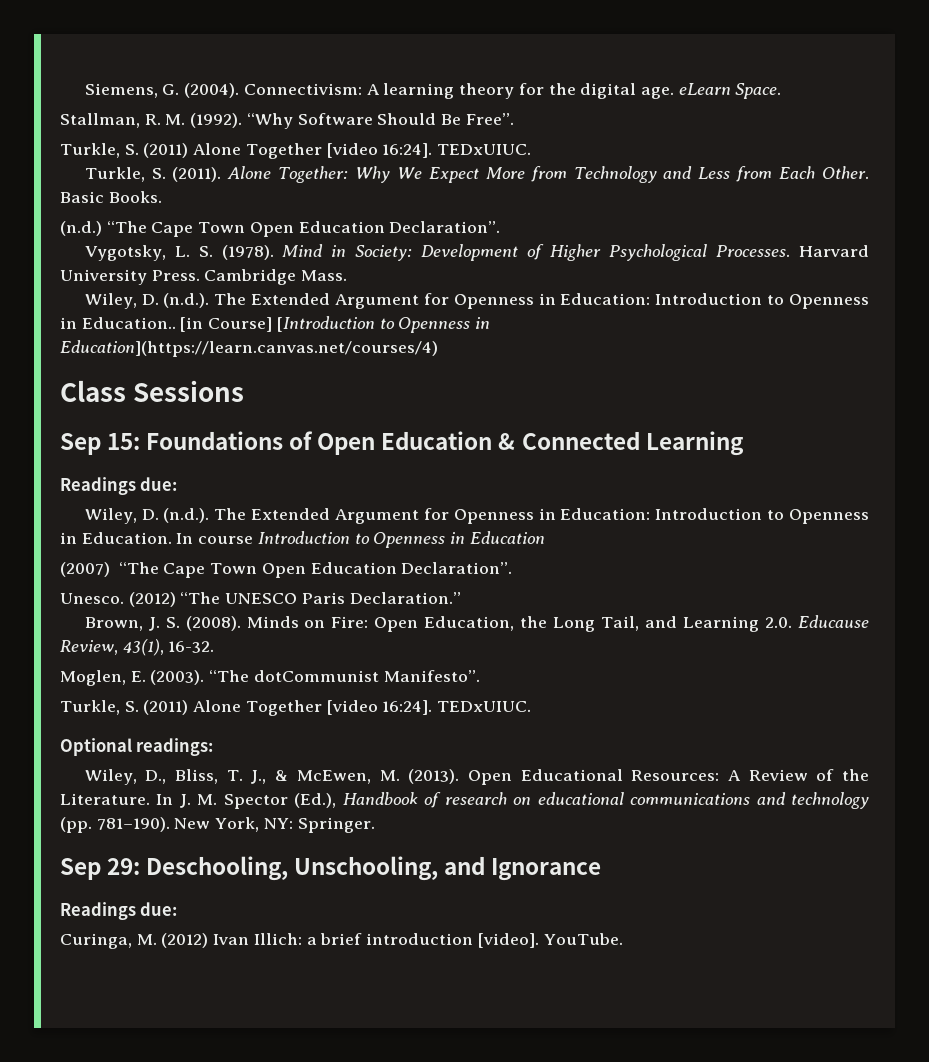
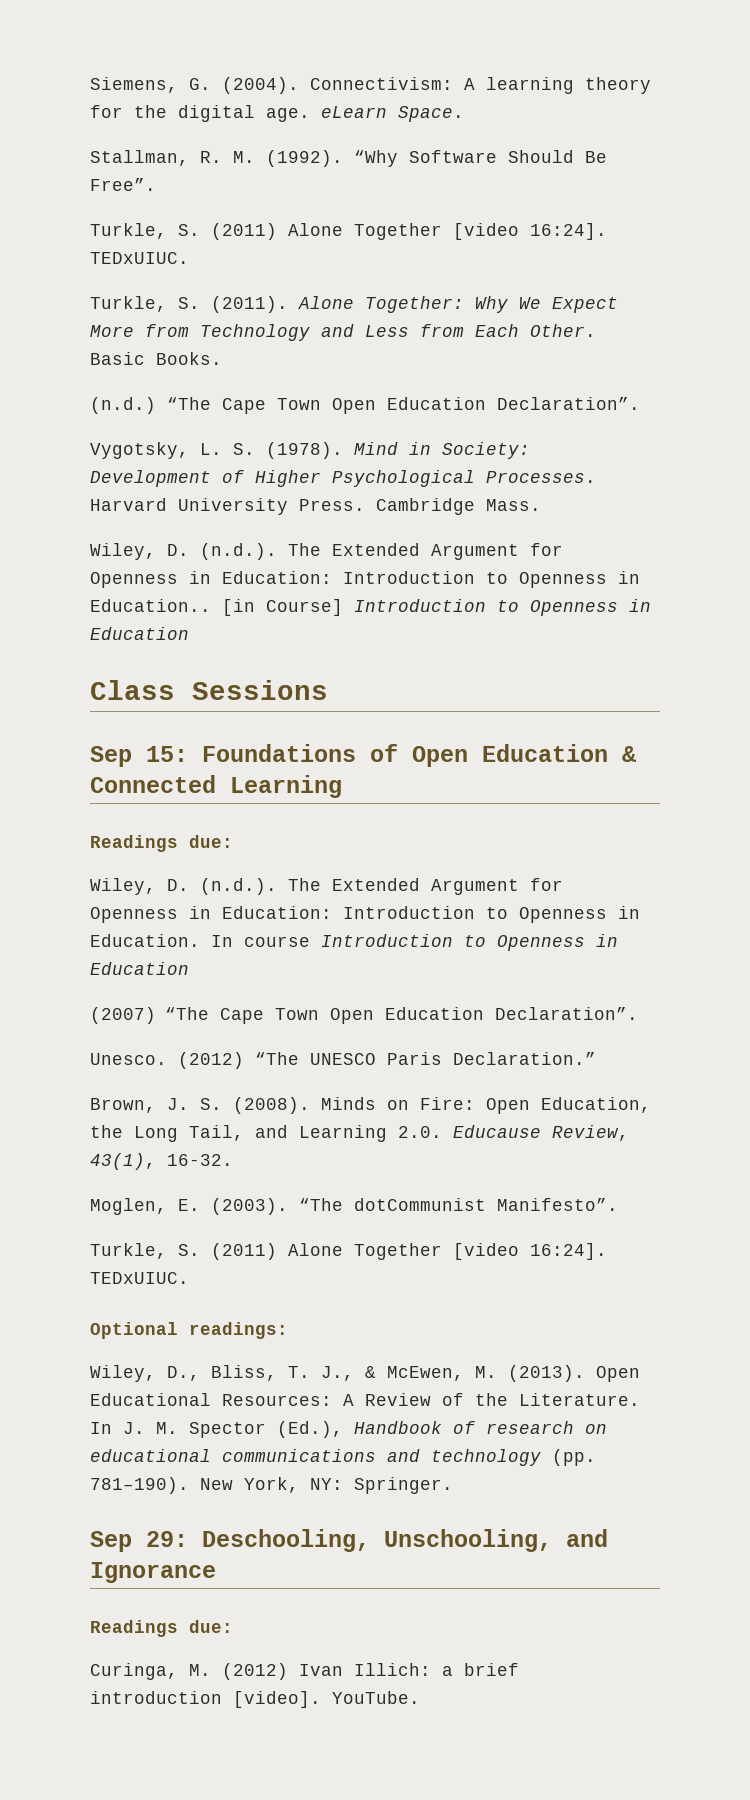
[276,316,491,333] [60,340,438,357] [Introduction to Openness in Education](https://learn.canvas.net/courses/4) -> [354,599,651,616] [90,627,189,640] Introduction to Openness in Education

